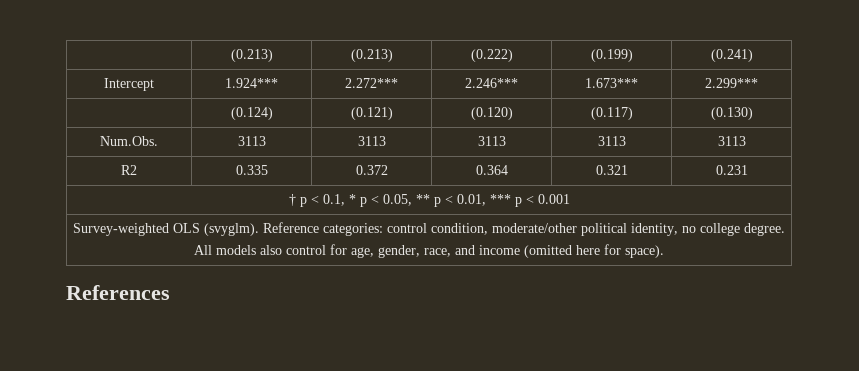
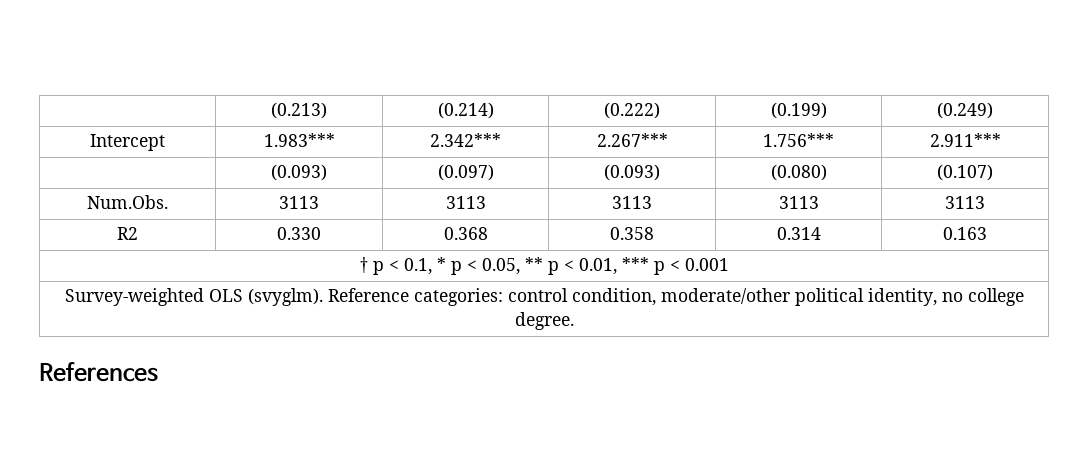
[230,49,273,62] [350,49,393,62] | (0.213) | (0.213) -> [271,102,327,119] [437,102,494,119] | (0.213) | (0.214)
[710,49,753,62] (0.241) -> [937,102,993,119] (0.249)
[224,78,278,88] [345,78,398,88] [465,78,518,88] [585,78,638,88] [705,78,758,88] [230,107,273,120] [350,107,393,120] [470,107,513,120] [590,107,633,120] [710,107,753,120] 1.924*** | 2.272*** | 2.246*** | 1.673*** | 2.299*** // | (0.124) | (0.121) | (0.120) | (0.117) | (0.130) -> [263,133,335,147] [430,133,502,147] [596,133,668,147] [763,133,834,147] [929,133,1001,147] [271,164,327,181] [437,164,494,181] [604,164,660,181] [770,164,827,181] [937,164,993,181] 1.983*** | 2.342*** | 2.267*** | 1.756*** | 2.911*** // | (0.093) | (0.097) | (0.093) | (0.080) | (0.107)
[235,165,268,175] [355,165,388,175] [475,165,508,175] [595,165,628,175] [715,165,748,175] 0.335 | 0.372 | 0.364 | 0.321 | 0.231 -> [277,227,321,240] [443,227,488,240] [610,227,654,240] [776,227,821,240] [943,227,987,240] 0.330 | 0.368 | 0.358 | 0.314 | 0.163
[194,244,664,258] All models also control for age, gender, race, and income (omitted here for space). -> (574, 321) none

